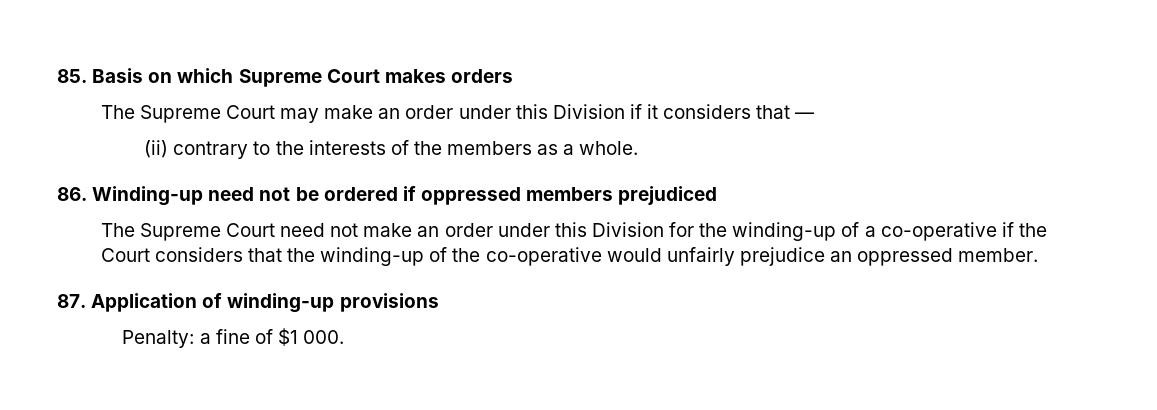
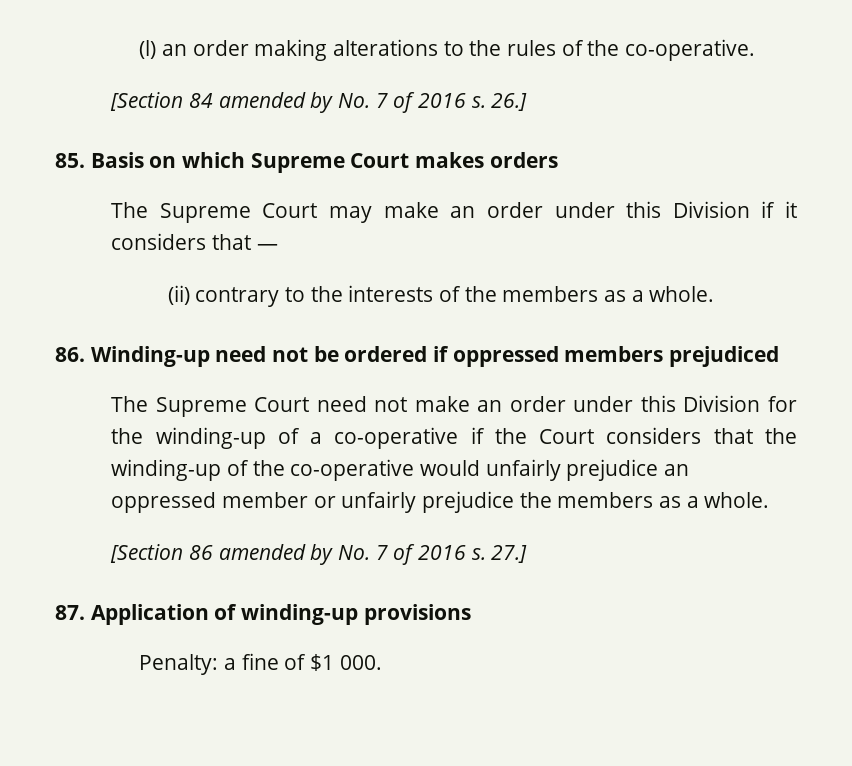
(57, 76) none -> [139,39,756,61] [110,92,528,113] (l) an order making alterations to the rules of the co-operative. // [Section 84 amended by No. 7 of 2016 s. 26.] //
[958,248,1039,262] member. -> [221,491,770,513] [110,544,528,565] member or unfairly prejudice the members as a whole. // [Section 86 amended by No. 7 of 2016 s. 27.]

